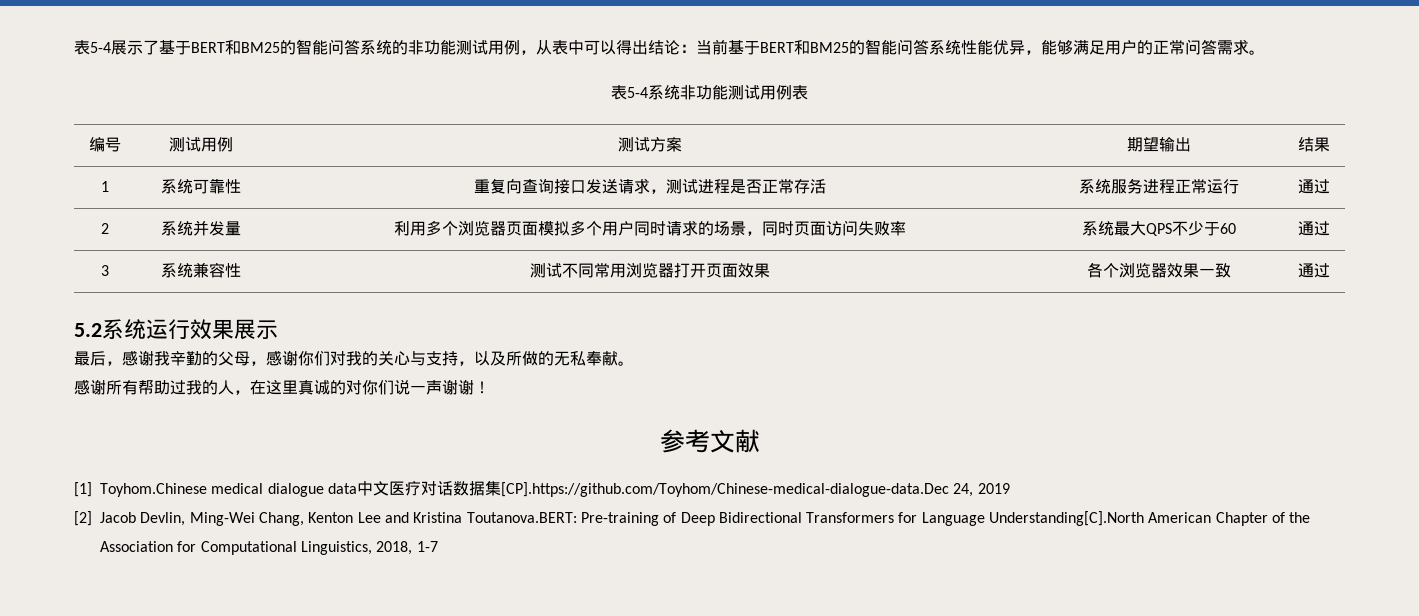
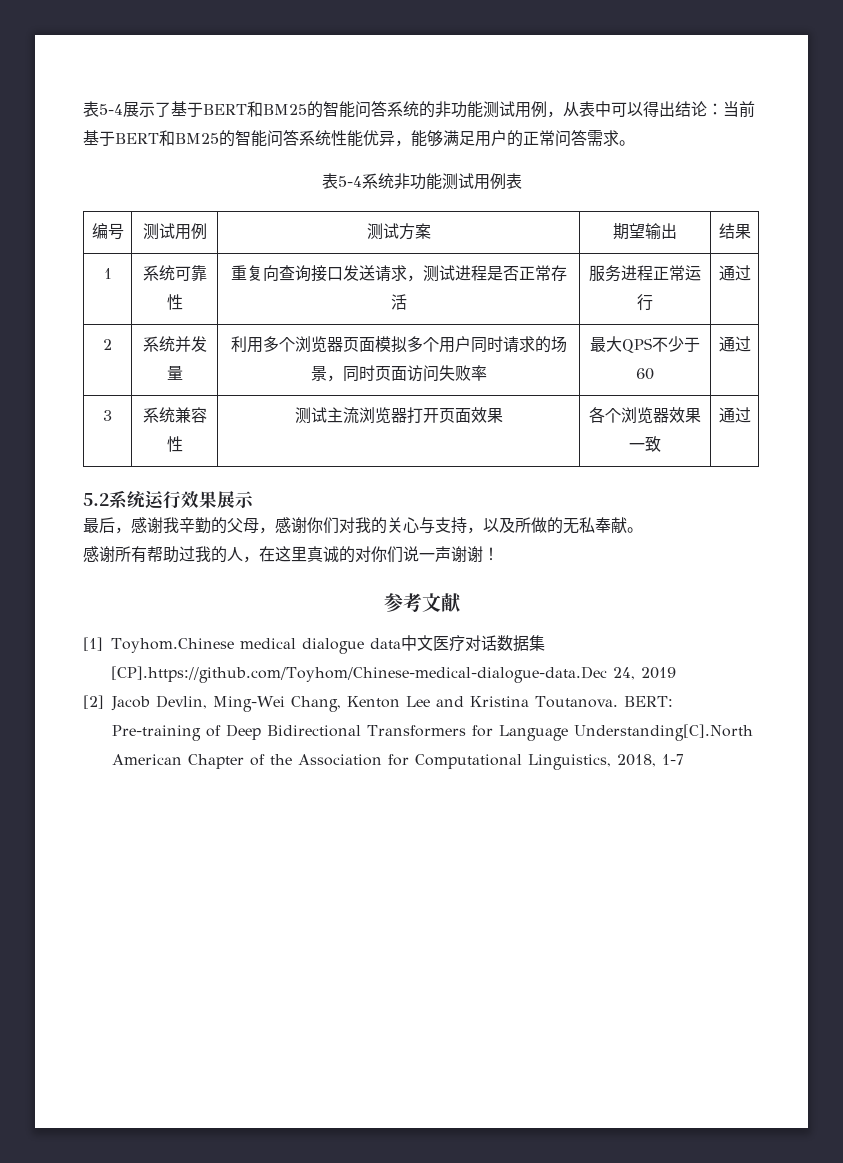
[1078,179,1111,194] 系统 -> (407, 302) none
[1081,221,1114,236] 系统 -> (487, 373) none
[562,263,626,278] 不同常用 -> [326,407,359,424] 主流
[466,512,577,523] Toutanova.BERT: -> [534,696,673,708] Toutanova. BERT:

